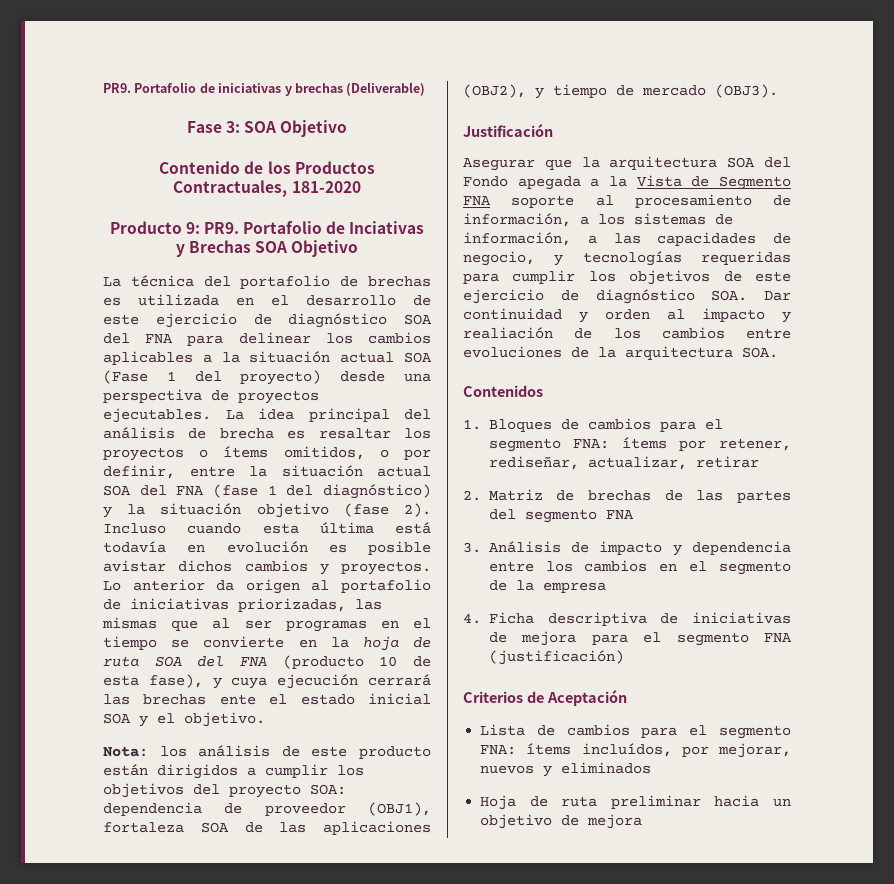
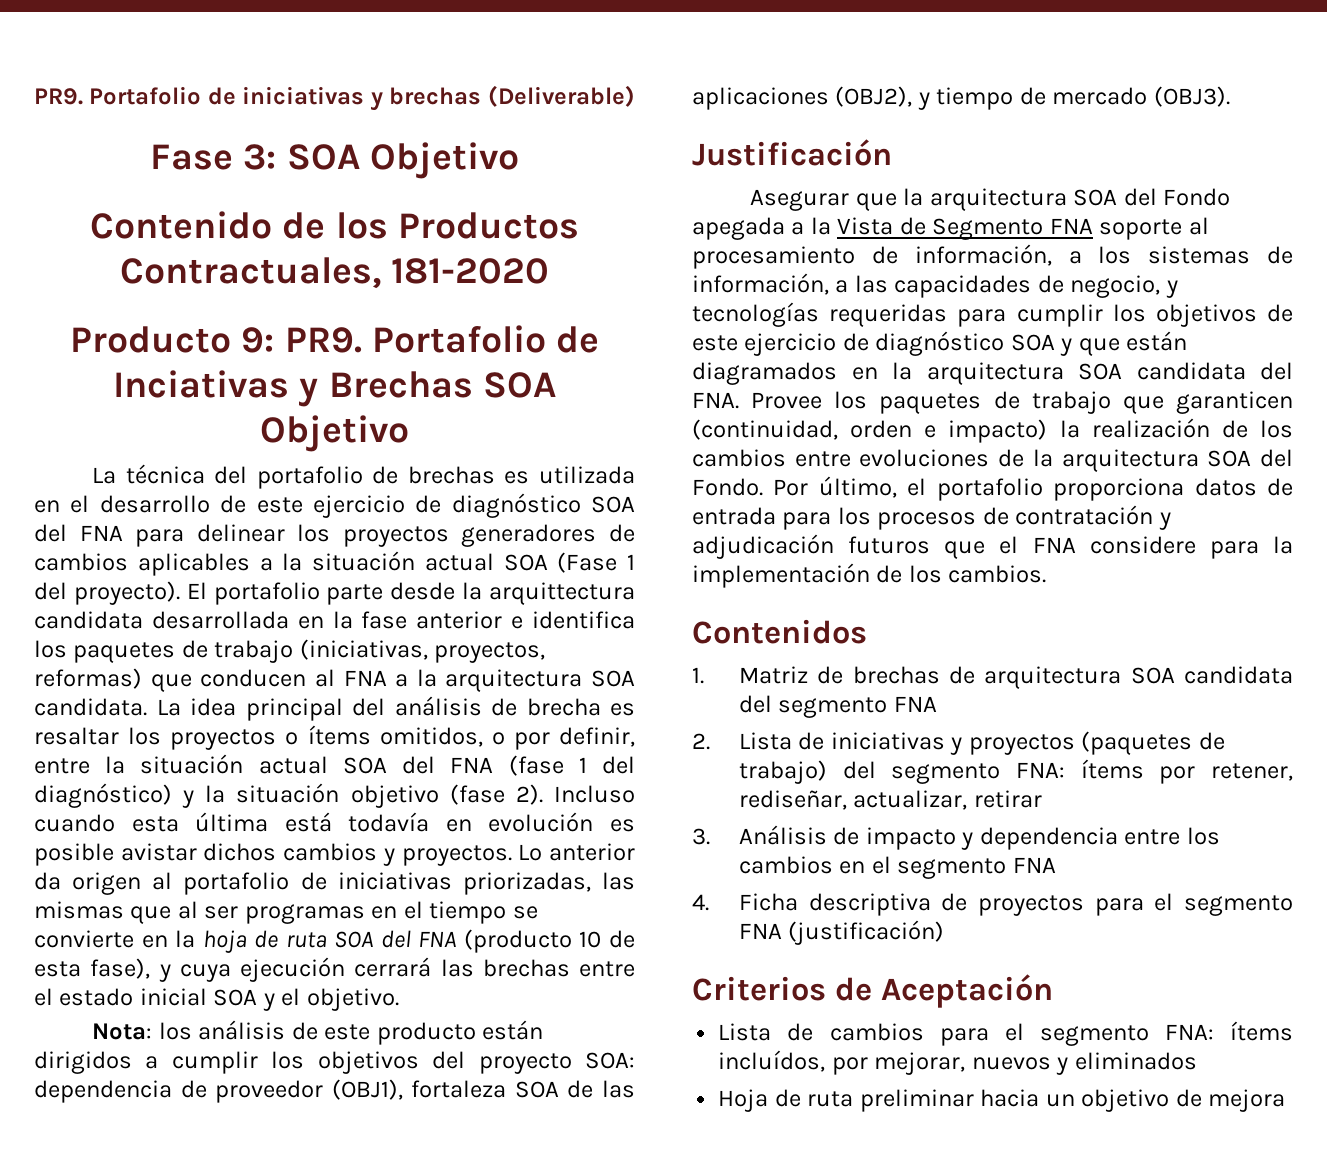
(353, 338) none -> [342,524,635,547] proyectos generadores de
[240,370,432,385] [103,389,319,404] [103,408,211,423] proyecto) desde una perspectiva de proyectos ejecutables. -> [73,581,635,605] [34,611,635,629] [34,639,546,663] [34,668,635,692] [34,698,147,716] proyecto). El portafolio parte desde la arquittectura candidata desarrollada en la fase anterior e identifica los paquetes de trabajo (iniciativas, proyectos, reformas) que conducen al FNA a la arquitectura SOA candidata.
[219,694,256,705] ente -> [579,961,635,977] entre
[711,290,791,301] [463,308,791,323] [463,327,553,339] SOA. Dar continuidad y orden al impacto y realiación -> [1010,331,1188,356] [692,362,1293,385] [692,391,1293,414] [692,418,1210,443] SOA y que están diagramados en la arquitectura SOA candidata del FNA. Provee los paquetes de trabajo que garanticen (continuidad, orden e impacto) la realización
[742,347,778,358] [463,385,543,397] [463,418,723,432] SOA. // Contenidos // 1. Bloques de cambios para el -> [1207,449,1293,467] [692,476,1293,501] [692,505,1171,530] [692,534,1293,559] [692,563,1047,588] [692,619,867,644] [692,666,1293,689] [738,695,937,718] [692,731,1225,755] [738,760,876,784] SOA del Fondo. Por último, el portafolio proporciona datos de entrada para los procesos de contratación y adjudicación futuros que el FNA considere para la implementación de los cambios. // Contenidos // 1. Matriz de brechas de arquitectura SOA candidata del segmento FNA // 2. Lista de iniciativas y proyectos (paquetes de trabajo) del
[463,489,791,503] [488,509,634,523] // 2. Matriz de brechas de las partes del segmento FNA -> (1042, 799) none
[488,580,606,593] de la empresa -> [1012,857,1056,873] FNA
[692,612,791,624] [488,631,577,646] iniciativas de mejora -> [977,895,1084,916] proyectos

